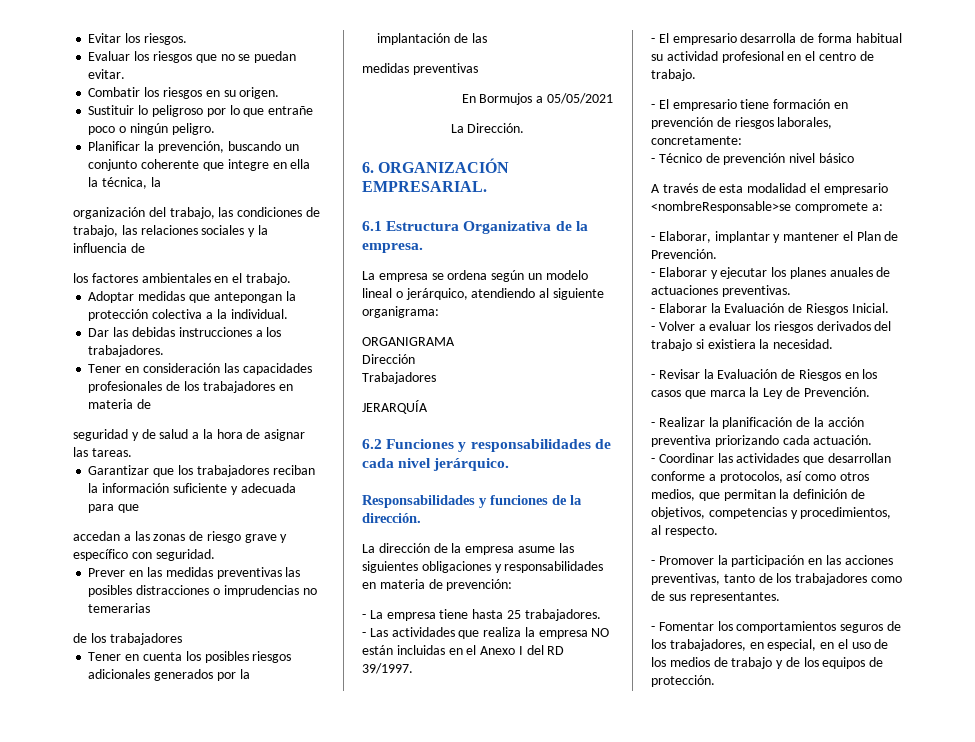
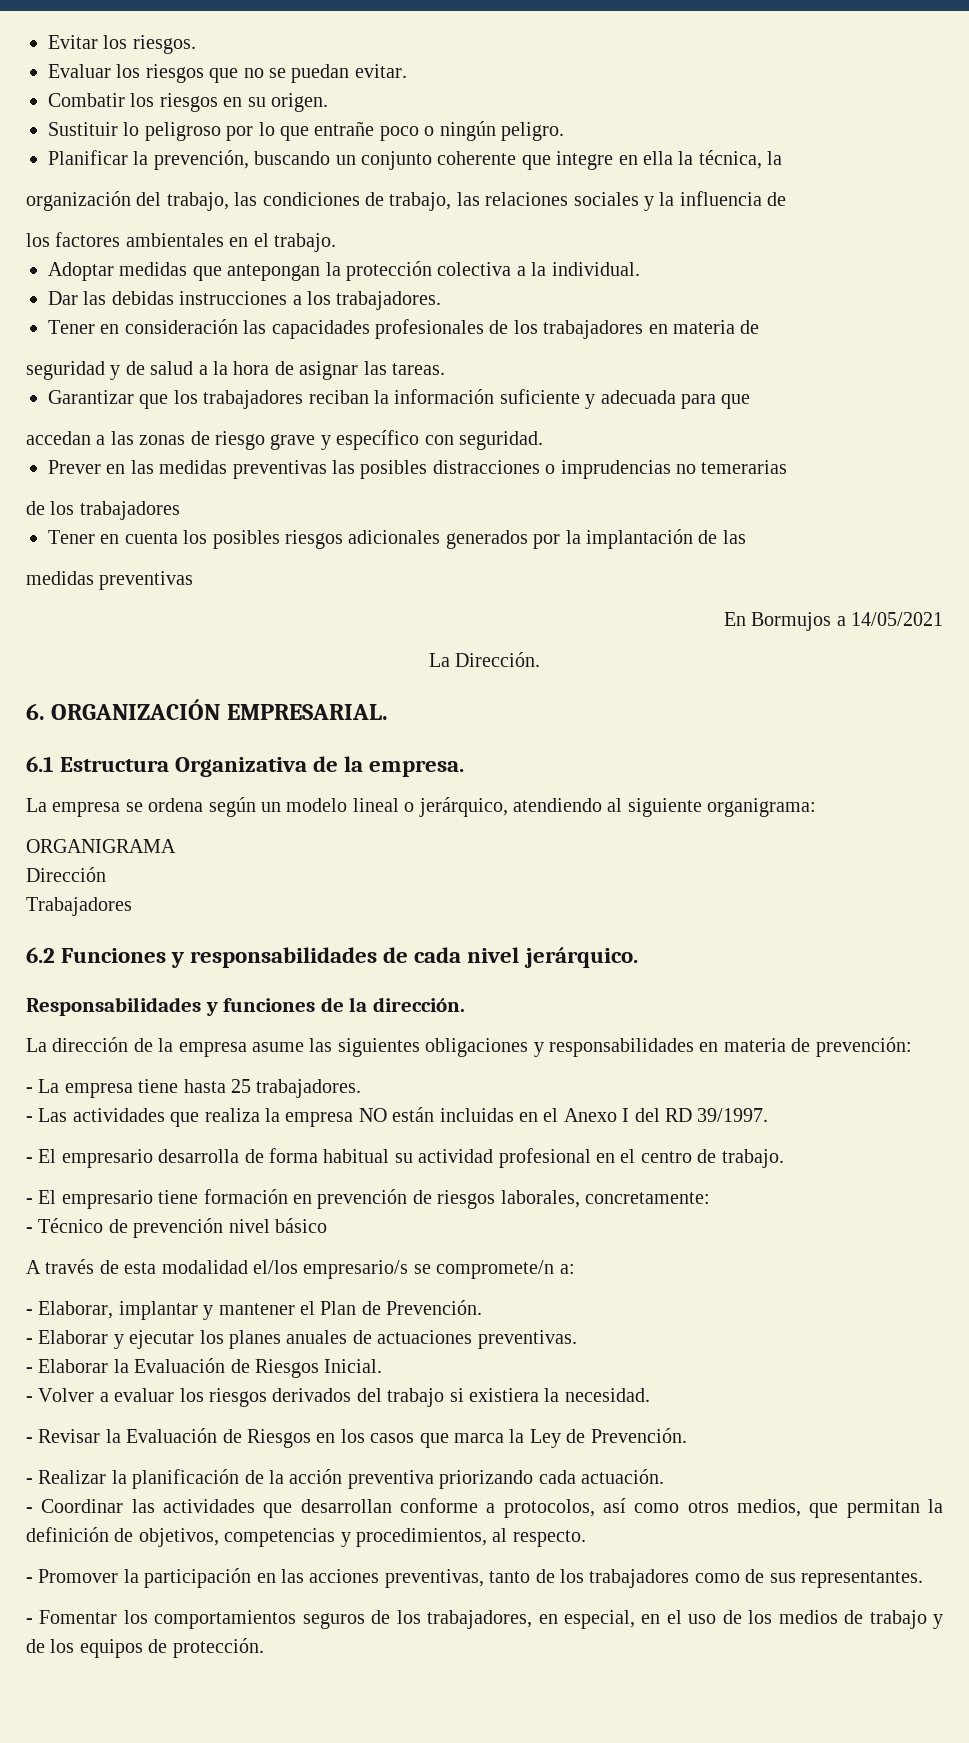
[547,93,613,104] 05/05/2021 -> [850,612,943,626] 14/05/2021
[362,400,428,414] // JERARQUÍA -> (132, 906) none
[809,183,888,195] [651,201,868,213] el empresario <nombreResponsable>se compromete -> [253,1260,555,1279] el/los empresario/s se compromete/n

